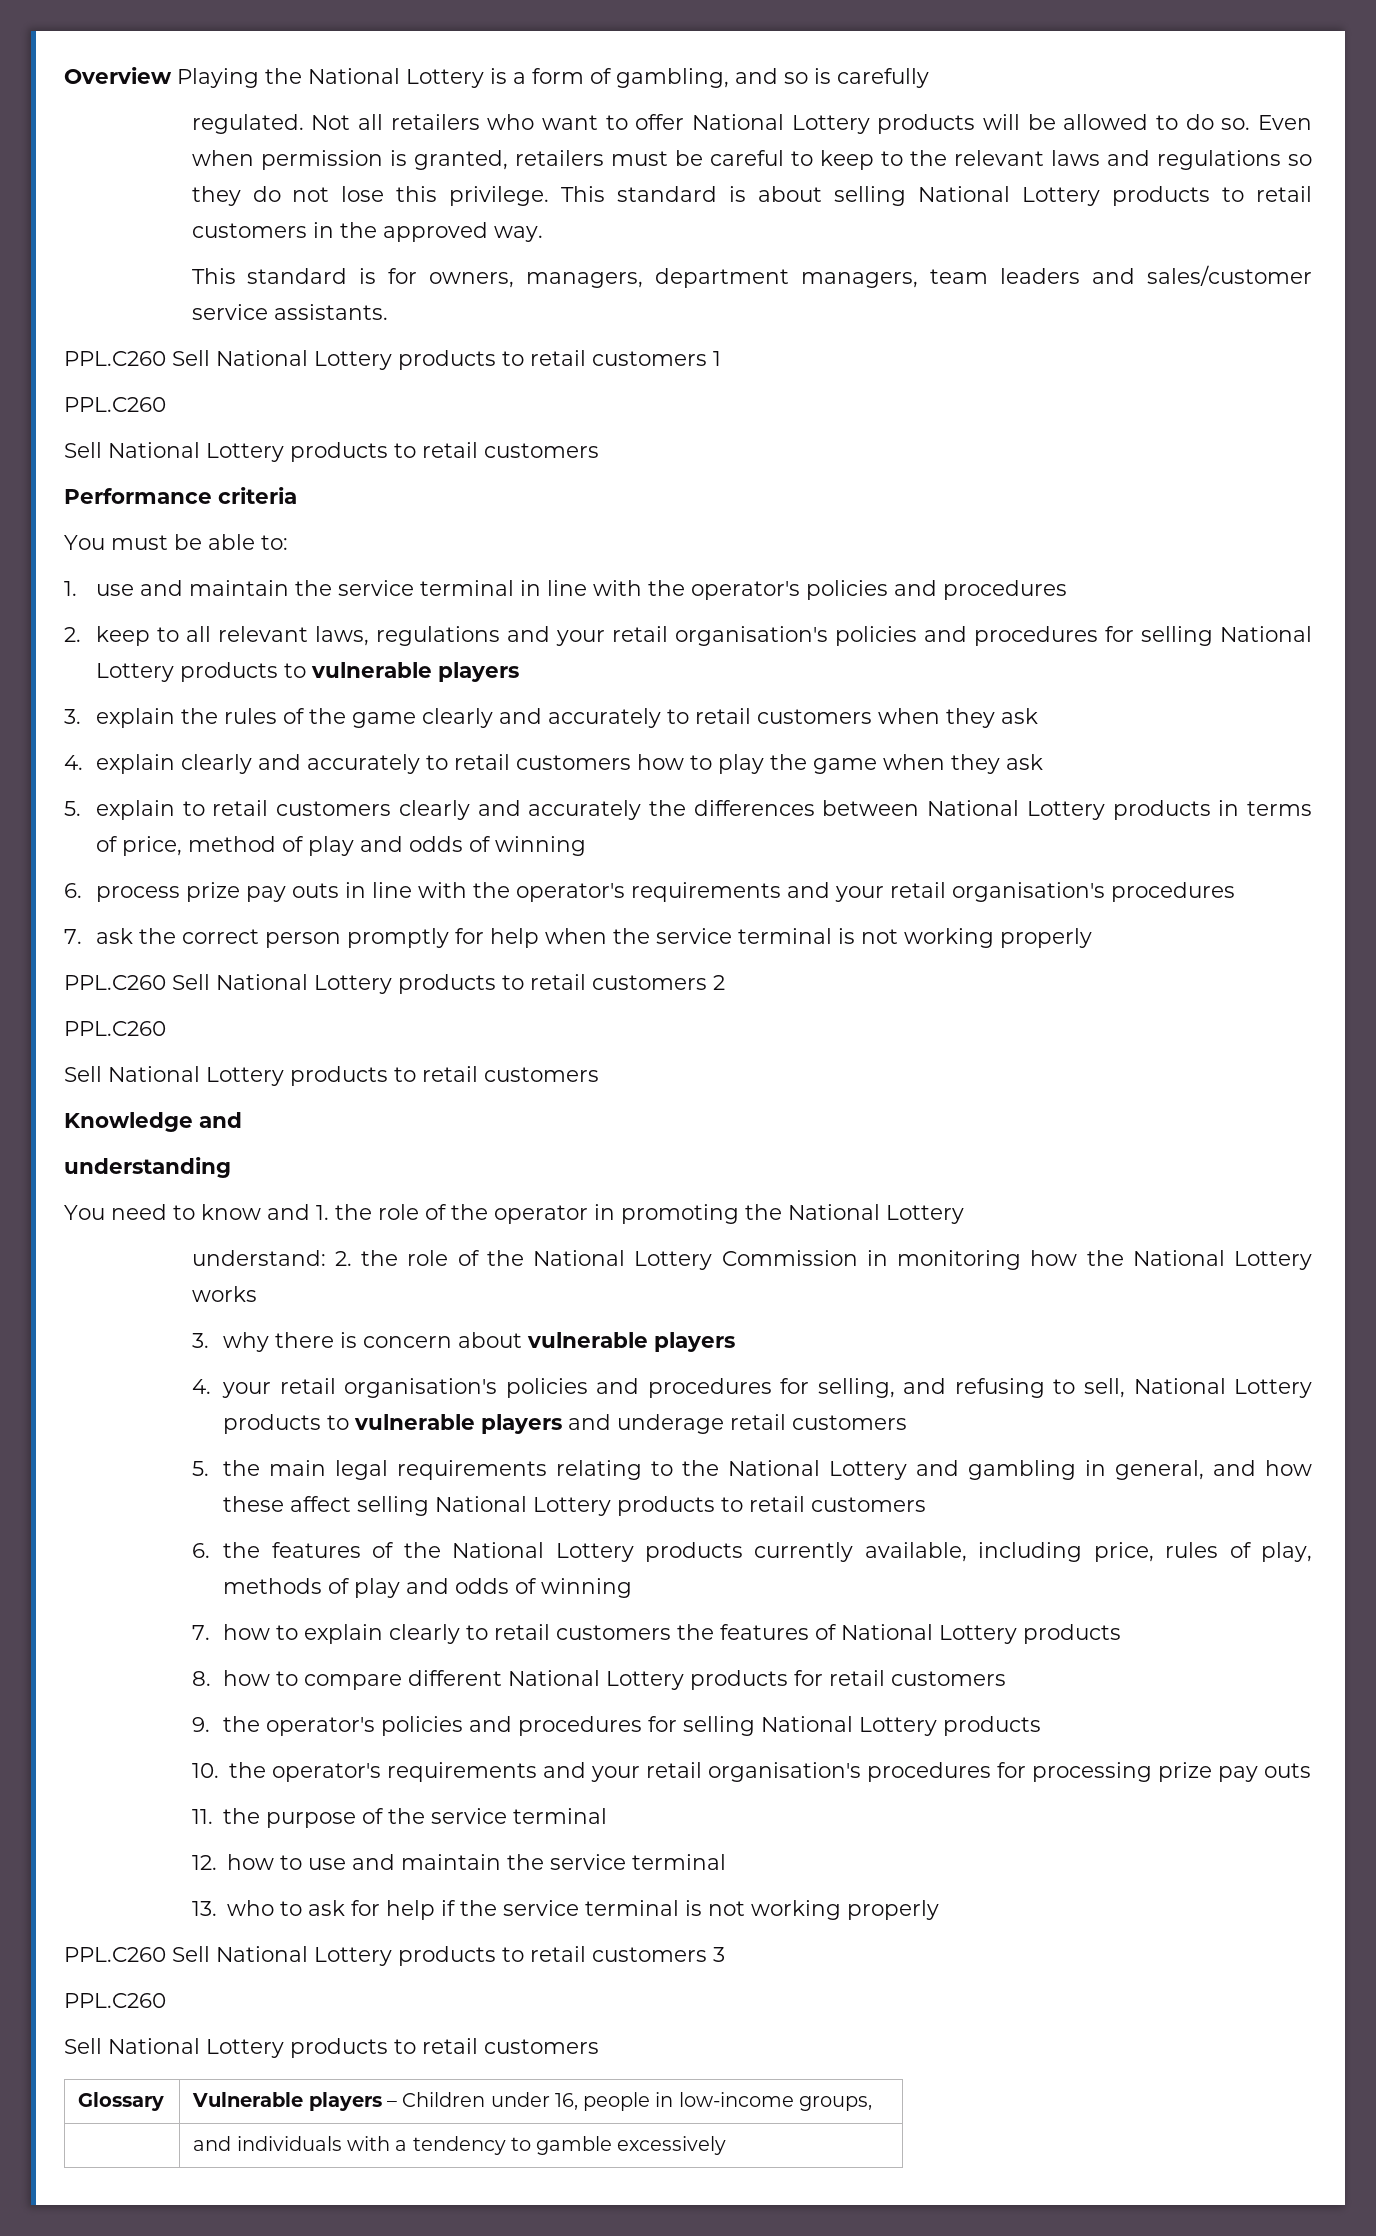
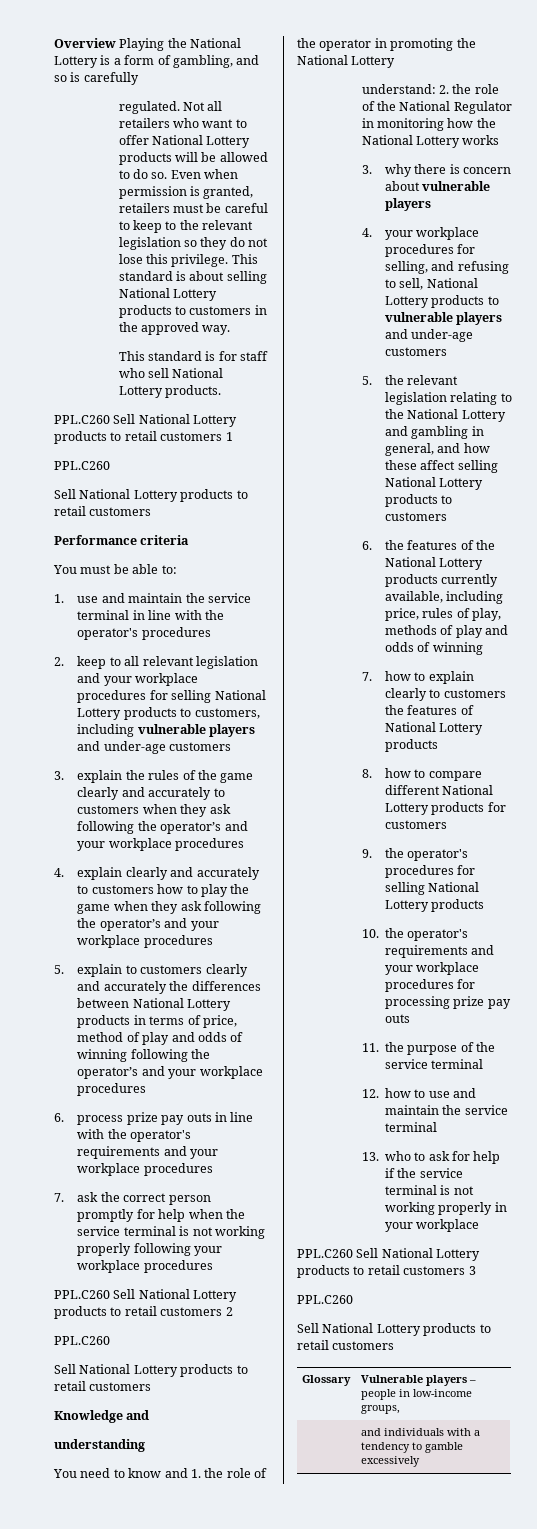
[1050,150,1281,170] laws and regulations -> [118,237,181,250] legislation
[1256,186,1313,202] retail -> (186, 310) none
[429,265,1312,288] [191,304,388,320] owners, managers, department managers, team leaders and sales/customer service assistants. -> [240,351,268,361] [118,368,224,378] [118,385,221,398] staff who sell National Lottery products.
[805,580,937,600] policies and -> (139, 634) none
[314,626,967,646] laws, regulations and your retail organisation's policies and -> [195,656,258,669] [77,673,199,686] legislation and your workplace
[310,662,519,682] vulnerable players -> [194,708,260,719] [77,724,256,737] [77,741,232,754] customers, including vulnerable players and under-age customers
[694,708,751,724] retail -> (225, 792) none
(1038, 716) none -> [77,821,248,834] [77,838,245,851] following the operator’s and your workplace procedures
[453,754,510,770] retail -> (89, 889) none
(1043, 762) none -> [203,901,261,914] [77,918,219,931] [77,935,213,948] following the operator’s and your workplace procedures
[212,800,269,816] retail -> (137, 969) none
(586, 846) none -> [130,1049,211,1062] [77,1066,263,1079] [77,1083,147,1096] following the operator’s and your workplace procedures
[889,882,1105,902] retail organisation's -> [77,1163,141,1176] workplace
(1092, 938) none -> [133,1243,223,1256] [77,1260,213,1273] following your workplace procedures
[634,1250,858,1270] Lottery Commission -> [453,101,512,114] Regulator
[279,1378,640,1398] retail organisation's policies and -> [416,227,480,240] workplace
[617,1414,787,1434] underage retail -> [411,329,474,342] under-age
[269,1460,548,1480] main legal requirements -> [407,375,459,385] [384,392,447,405] relevant legislation
[749,1496,806,1512] retail -> (453, 499) none
[494,1624,551,1640] retail -> (441, 693) none
[829,1670,886,1686] retail -> (506, 807) none
[381,1716,513,1736] policies and -> (469, 855) none
[646,1762,862,1782] retail organisation's -> [416,962,480,975] workplace
(940, 1910) none -> [494,1202,507,1212] [384,1219,480,1232] in your workplace
[402,2092,578,2110] Children under 16, -> (477, 1381) none

